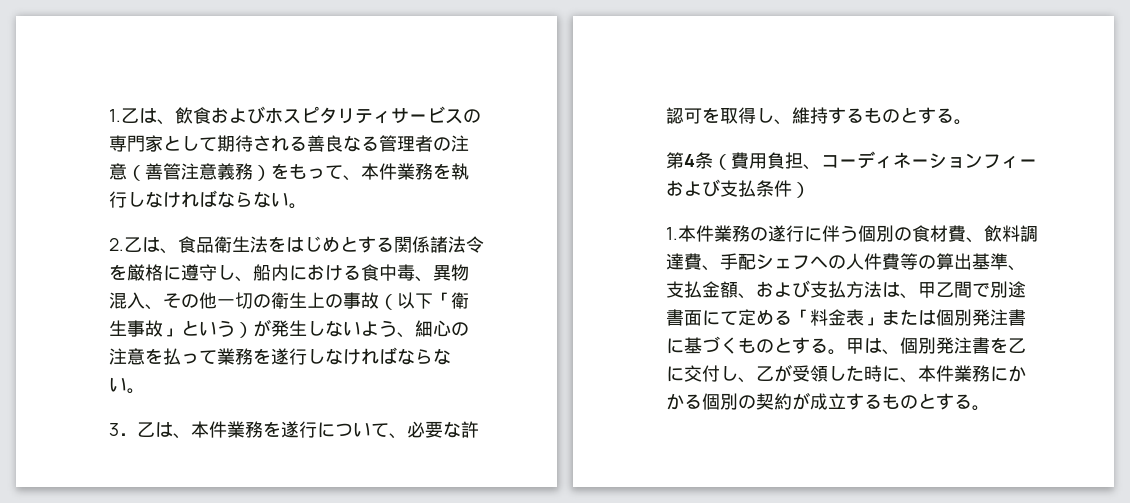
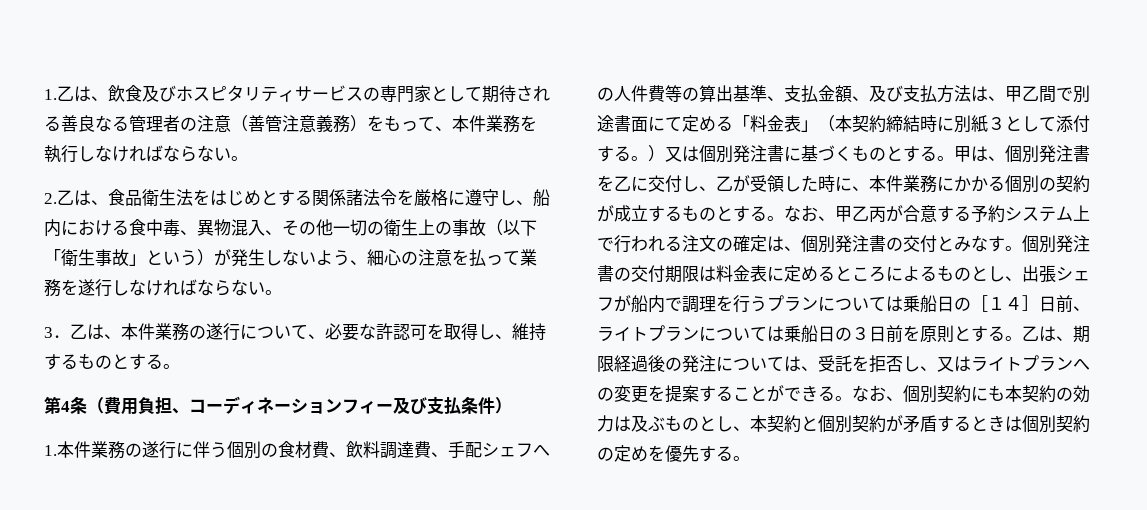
[211,107,247,123] およ -> [142,85,159,102] 及
[263,421,281,437] を -> [189,325,206,339] の
[666,180,702,196] およ -> [393,397,410,414] 及
[756,281,792,297] およ -> [869,85,886,102] 及
[882,309,918,325] また -> [818,115,1090,133] [597,145,682,162] （本契約締結時に別紙３として添付する。）又
(990, 408) none -> [784,205,1090,223] [597,235,1090,253] [597,265,1090,283] [597,295,1090,313] [597,325,1090,343] [597,355,1090,373] [597,385,1090,403] [597,415,1090,433] [597,445,750,462] なお、甲乙丙が合意する予約システム上で行われる注文の確定は、個別発注書の交付とみなす。個別発注書の交付期限は料金表に定めるところによるものとし、出張シェフが船内で調理を行うプランについては乗船日の［１４］日前、ライトプランについては乗船日の３日前を原則とする。乙は、期限経過後の発注については、受託を拒否し、又はライトプランへの変更を提案することができる。なお、個別契約にも本契約の効力は及ぶものとし、本契約と個別契約が矛盾するときは個別契約の定めを優先する。

